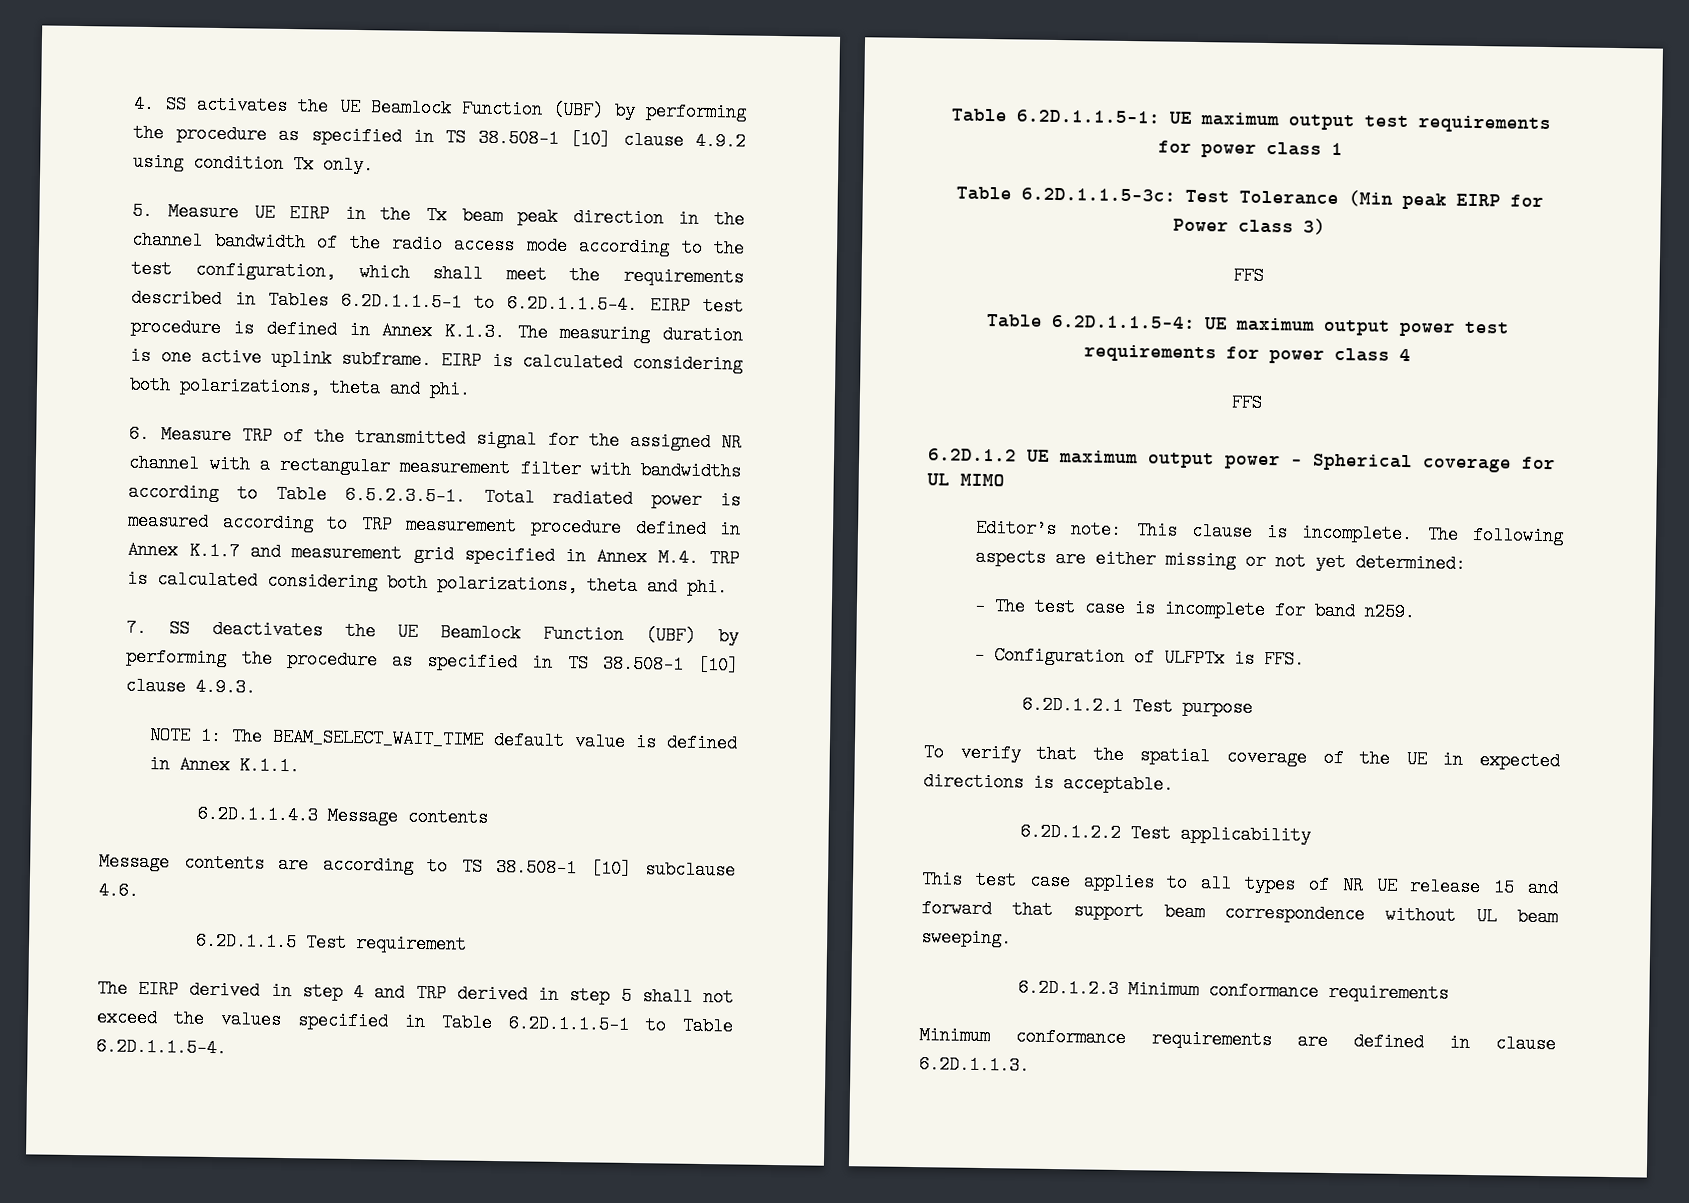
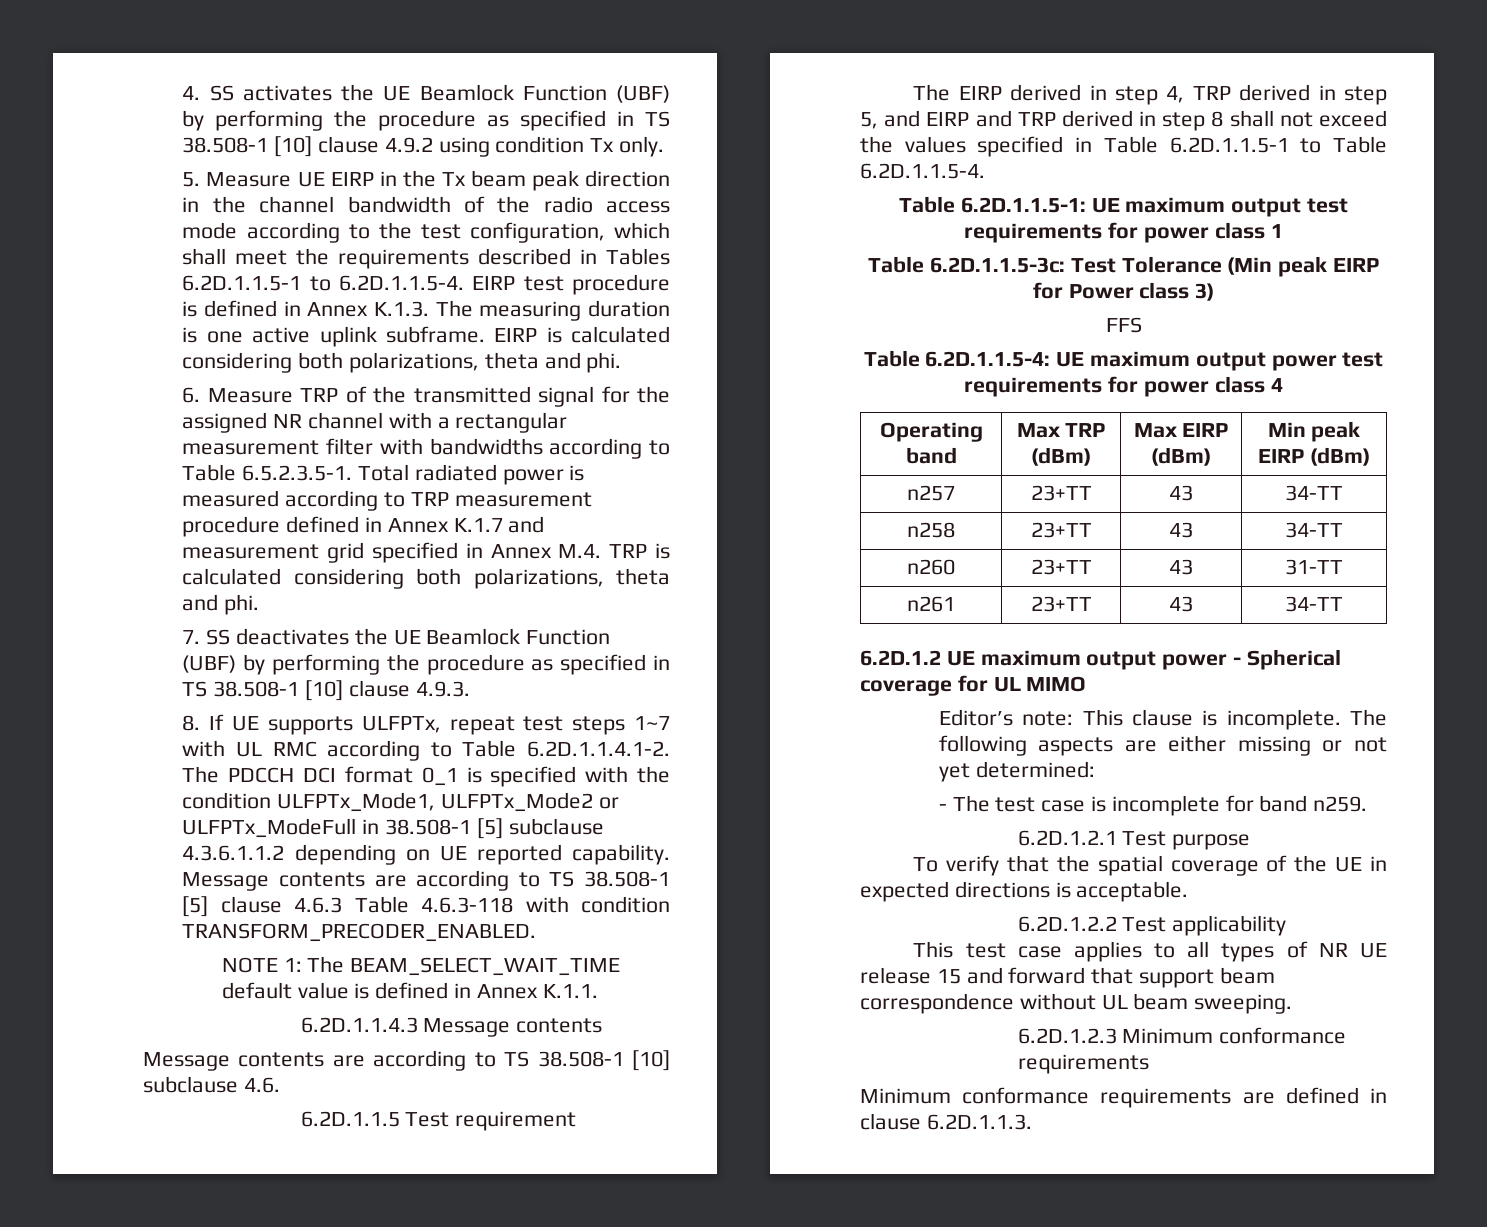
(257, 687) none -> [182,714,670,735] [182,740,670,761] [182,766,670,787] [182,792,619,812] [182,818,604,839] [182,844,670,865] [182,870,670,891] [182,896,670,917] [182,923,537,942] // 8. If UE supports ULFPTx, repeat test steps 1~7 with UL RMC according to Table 6.2D.1.1.4.1-2. The PDCCH DCI format 0_1 is specified with the condition ULFPTx_Mode1, ULFPTx_Mode2 or ULFPTx_ModeFull in 38.508-1 [5] subclause 4.3.6.1.1.2 depending on UE reported capability. Message contents are according to TS 38.508-1 [5] clause 4.6.3 Table 4.6.3-118 with condition TRANSFORM_PRECODER_ENABLED.
[353,983,365,1002] 4 -> [1166,84,1387,105] [860,110,970,129] 4, TRP derived in step 5, and EIRP
[620,986,632,1005] 5 -> [1211,111,1224,127] 8
[1231,393,1263,412] // FFS -> [879,422,983,442] [905,447,957,464] [1016,423,1106,438] [1031,447,1091,466] [1133,423,1229,438] [1151,447,1211,466] [1267,421,1361,442] [1258,447,1370,466] [907,485,955,501] [1030,485,1092,501] [1169,485,1193,501] [1285,485,1343,501] [907,522,955,538] [1030,522,1092,538] [1169,522,1193,538] [1285,522,1343,538] [907,559,955,575] [1030,559,1092,575] [1169,559,1193,575] [1285,559,1343,575] [907,596,955,612] [1030,596,1092,612] [1169,596,1193,612] [1285,596,1343,612] // Operating band | Max TRP (dBm) | Max EIRP (dBm) | Min peak EIRP (dBm) // n257 | 23+TT | 43 | 34-TT // n258 | 23+TT | 43 | 34-TT // n260 | 23+TT | 43 | 31-TT // n261 | 23+TT | 43 | 34-TT
[973,645,1305,669] // - Configuration of ULFPTx is FFS. -> (1368, 804) none

